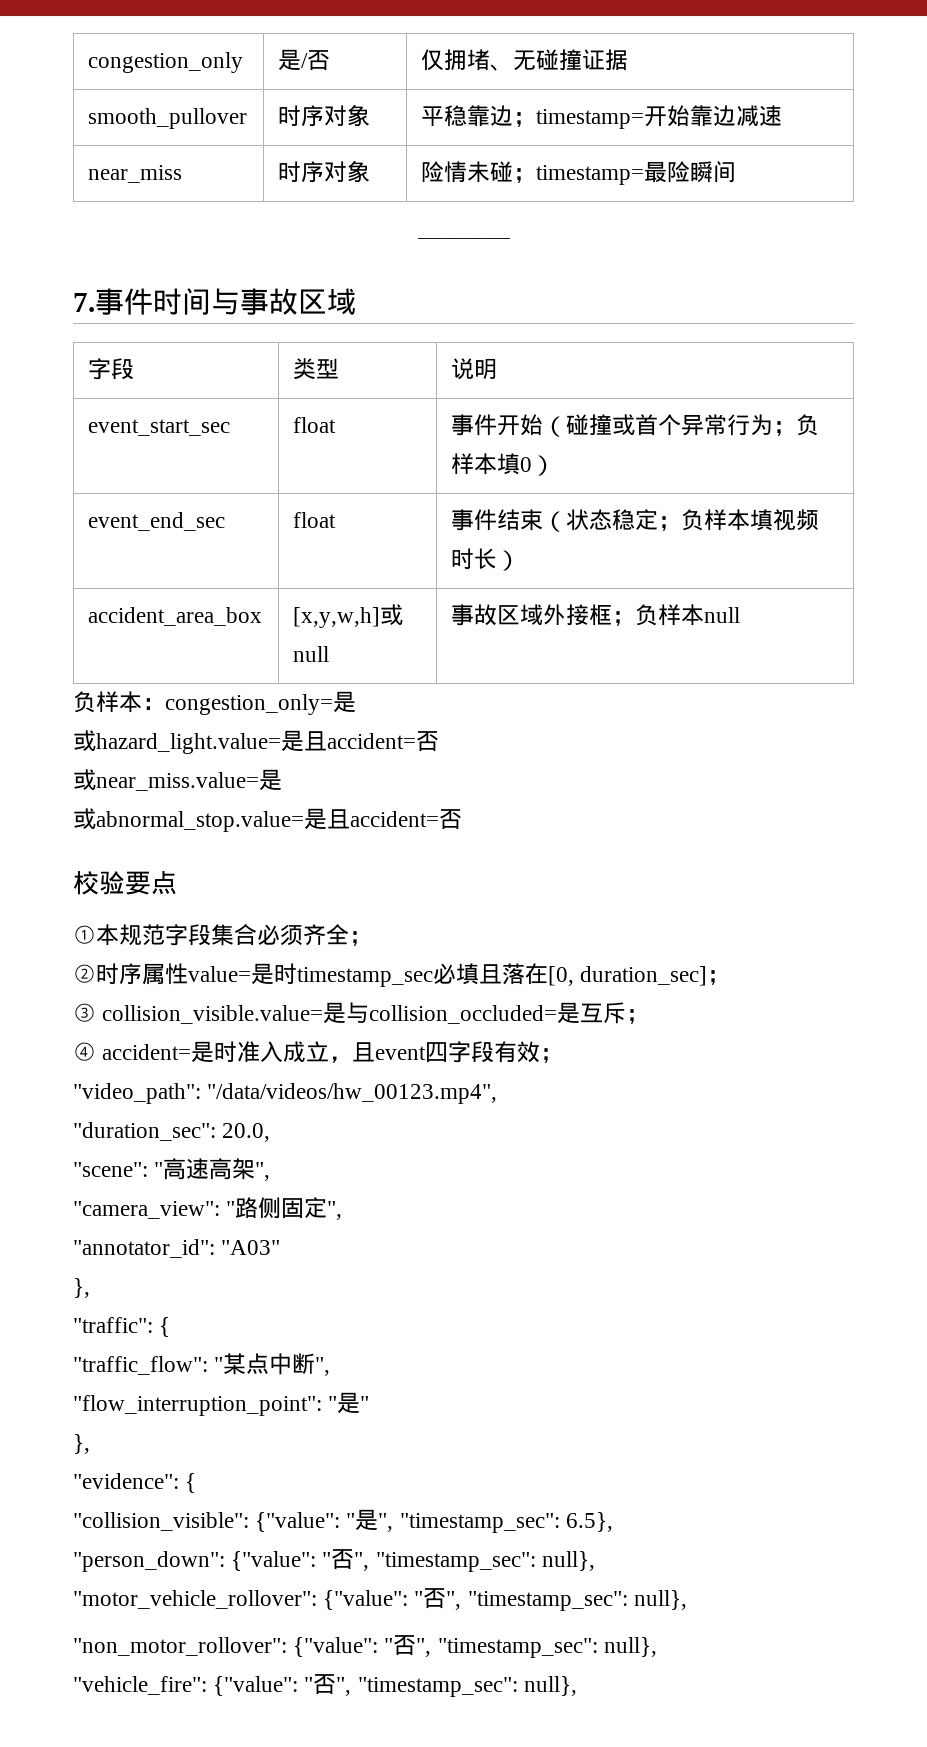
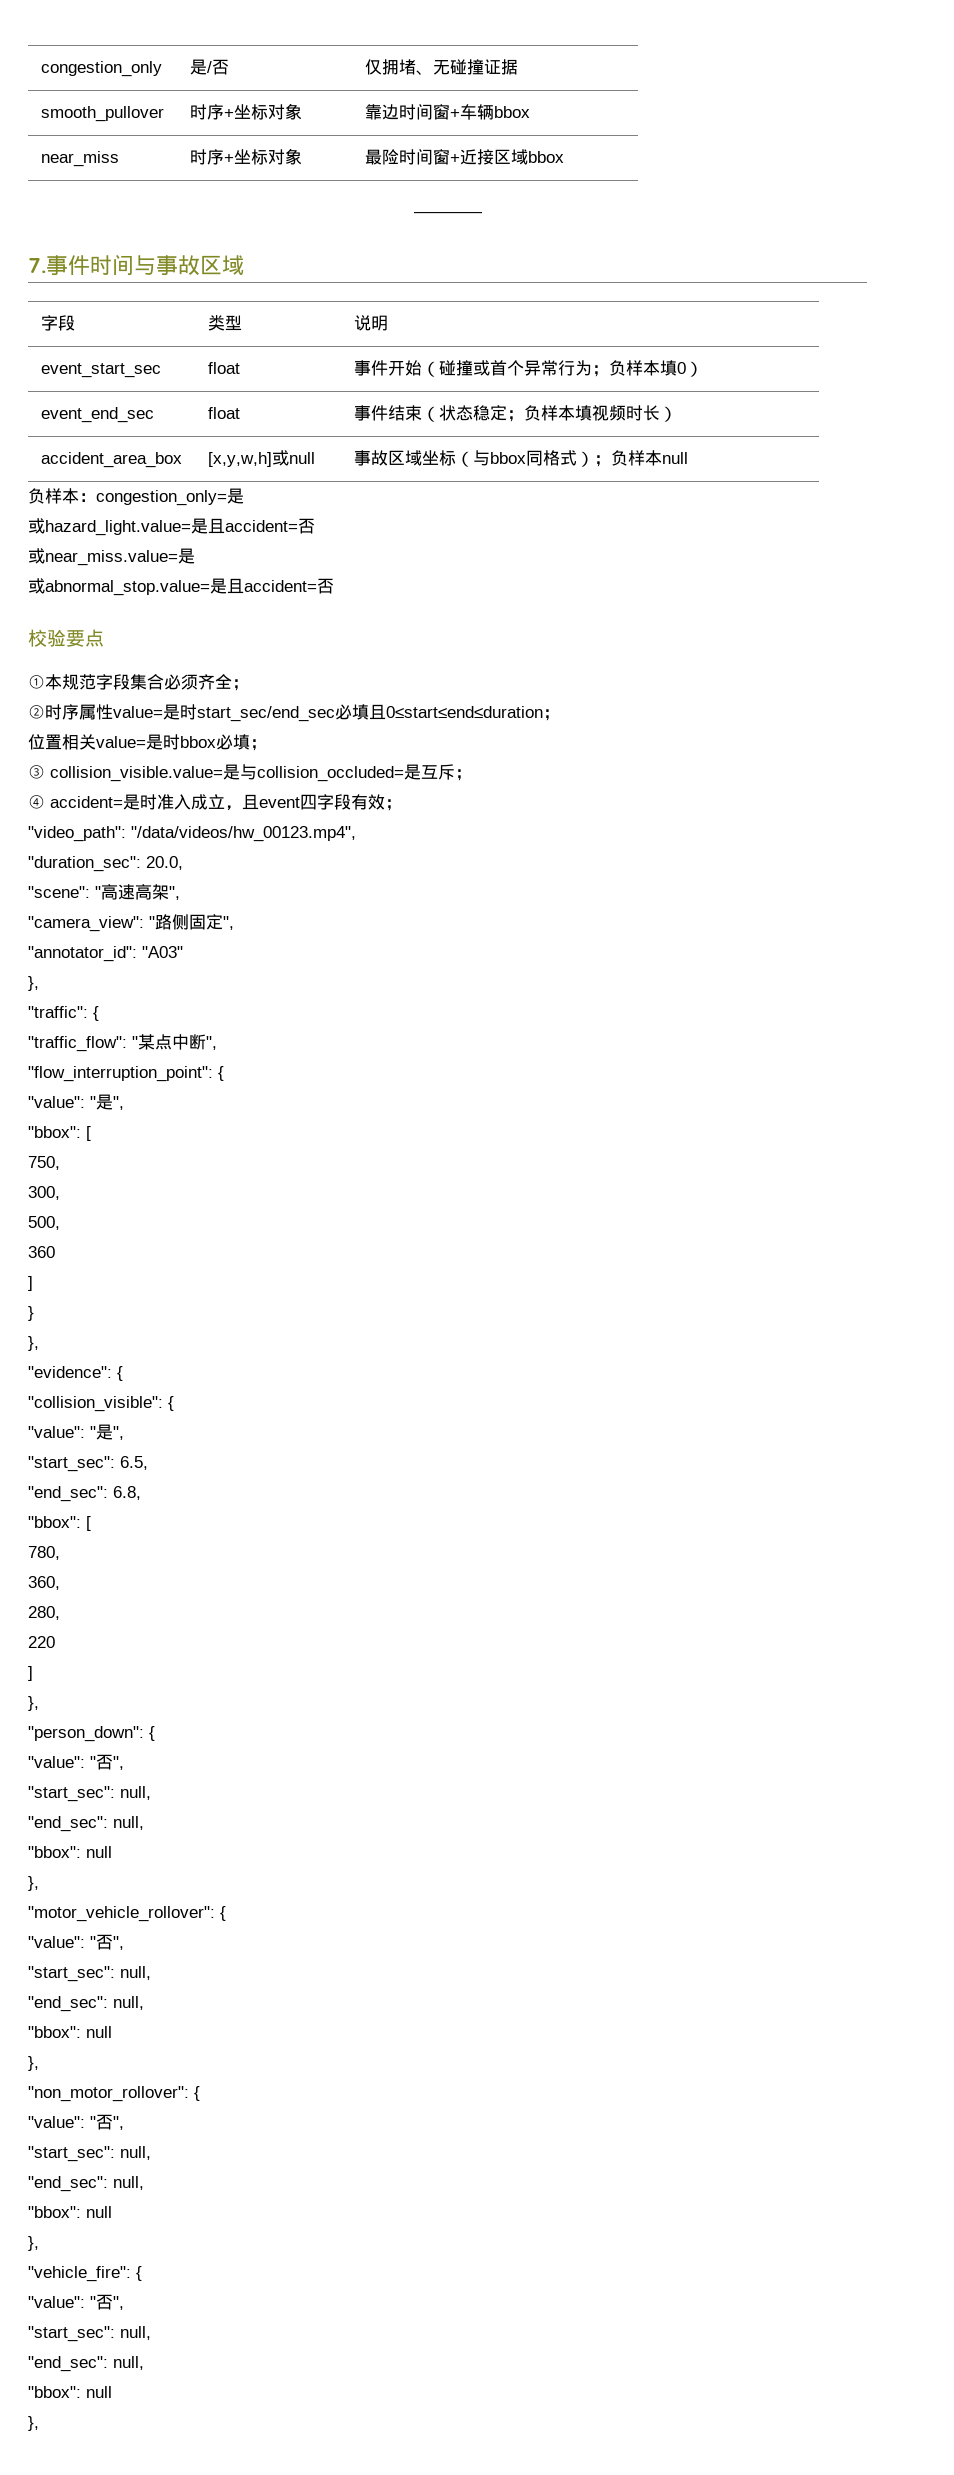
[324,104,371,127] [421,105,783,129] 对象 | 平稳靠边；timestamp=开始靠边减速 -> [223,103,302,120] [364,104,530,120] +坐标对象 | 靠边时间窗+车辆bbox
[324,160,371,183] [421,161,737,185] 对象 | 险情未碰；timestamp=最险瞬间 -> [223,148,302,165] [364,149,564,165] +坐标对象 | 最险时间窗+近接区域bbox
[543,604,613,626] 外接框 -> [421,450,594,467] 坐标（与bbox同格式）
[297,963,708,987] timestamp_sec必填且落在[0, duration_sec] -> [197,704,560,722] [28,734,250,750] start_sec/end_sec必填且0≤start≤end≤duration； // 位置相关value=是时bbox必填
[328,1392,370,1414] "是" -> [218,1066,224,1081] [28,1094,124,1110] [28,1126,91,1141] [28,1156,60,1170] [28,1186,60,1200] [28,1216,60,1230] [28,1246,55,1258] [28,1276,33,1291] [28,1306,34,1321] { // "value": "是", // "bbox": [ // 750, // 300, // 500, // 360 // ] // }
[255,1509,613,1533] {"value": "是", "timestamp_sec": 6.5}, -> [168,1396,174,1411] [28,1424,124,1440] [28,1456,148,1472] [28,1486,141,1502] [28,1516,91,1531] [28,1546,60,1560] [28,1576,60,1590] [28,1606,60,1620] [28,1636,55,1648] [28,1666,33,1681] [28,1696,39,1711] { // "value": "是", // "start_sec": 6.5, // "end_sec": 6.8, // "bbox": [ // 780, // 360, // 280, // 220 // ] // },
[231,1549,595,1572] {"value": "否", "timestamp_sec": null}, -> [149,1726,155,1741] [28,1754,124,1770] [28,1786,151,1802] [28,1816,144,1832] [28,1846,112,1858] [28,1876,39,1891] { // "value": "否", // "start_sec": null, // "end_sec": null, // "bbox": null // },
[323,1588,687,1611] {"value": "否", "timestamp_sec": null}, -> [220,1906,226,1921] [28,1934,124,1950] [28,1966,151,1982] [28,1996,144,2012] [28,2026,112,2038] [28,2056,39,2071] { // "value": "否", // "start_sec": null, // "end_sec": null, // "bbox": null // },
[293,1635,657,1658] {"value": "否", "timestamp_sec": null}, -> [194,2086,200,2101] [28,2114,124,2130] [28,2146,151,2162] [28,2176,144,2192] [28,2206,112,2218] [28,2236,39,2251] { // "value": "否", // "start_sec": null, // "end_sec": null, // "bbox": null // },
[213,1674,577,1697] {"value": "否", "timestamp_sec": null}, -> [136,2266,142,2281] [28,2294,124,2310] [28,2326,151,2342] [28,2356,144,2372] [28,2386,112,2398] [28,2416,39,2431] { // "value": "否", // "start_sec": null, // "end_sec": null, // "bbox": null // },

